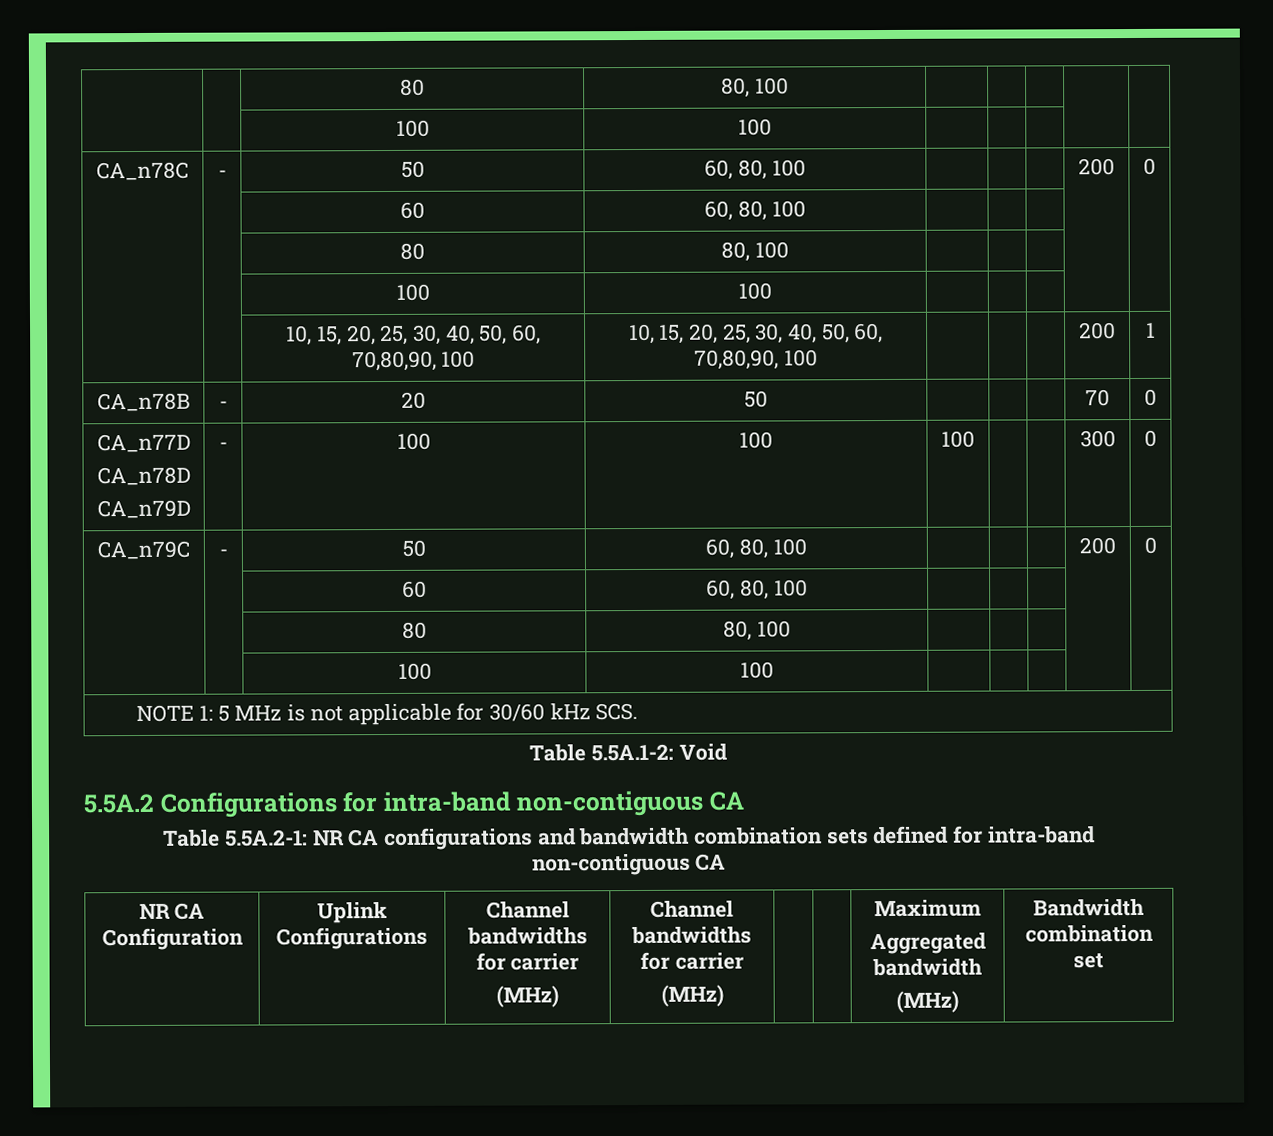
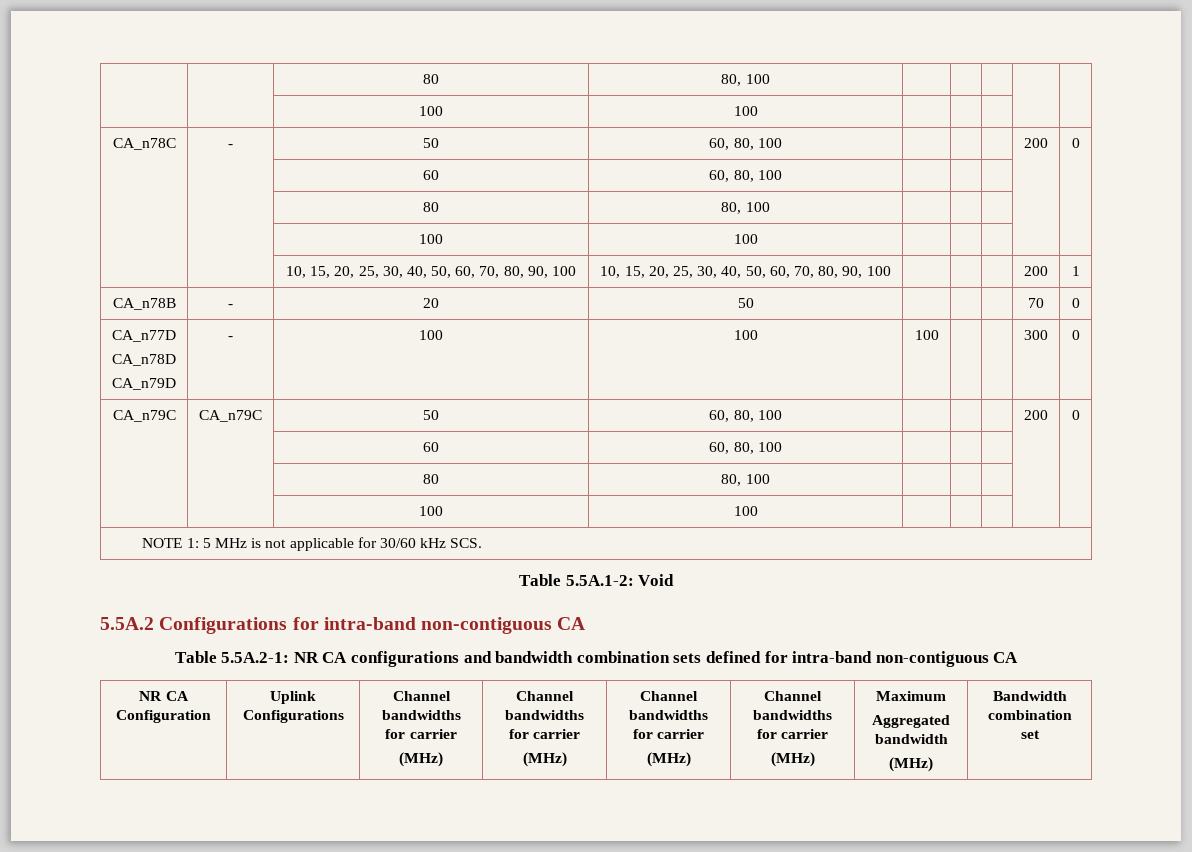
[351,350,437,372] 70,80,90, -> [479,266,548,278] 70, 80, 90,
[694,349,780,370] 70,80,90, -> [793,266,863,278] 70, 80, 90,
[218,548,228,557] - -> [199,410,262,422] CA_n79C
(724, 995) | -> [640,691,698,701] [629,710,708,720] [632,729,705,739] [646,752,691,767] [764,691,822,701] [753,710,832,720] [756,729,829,739] [770,752,815,767] Channel bandwidths for carrier // (MHz) | Channel bandwidths for carrier // (MHz)

